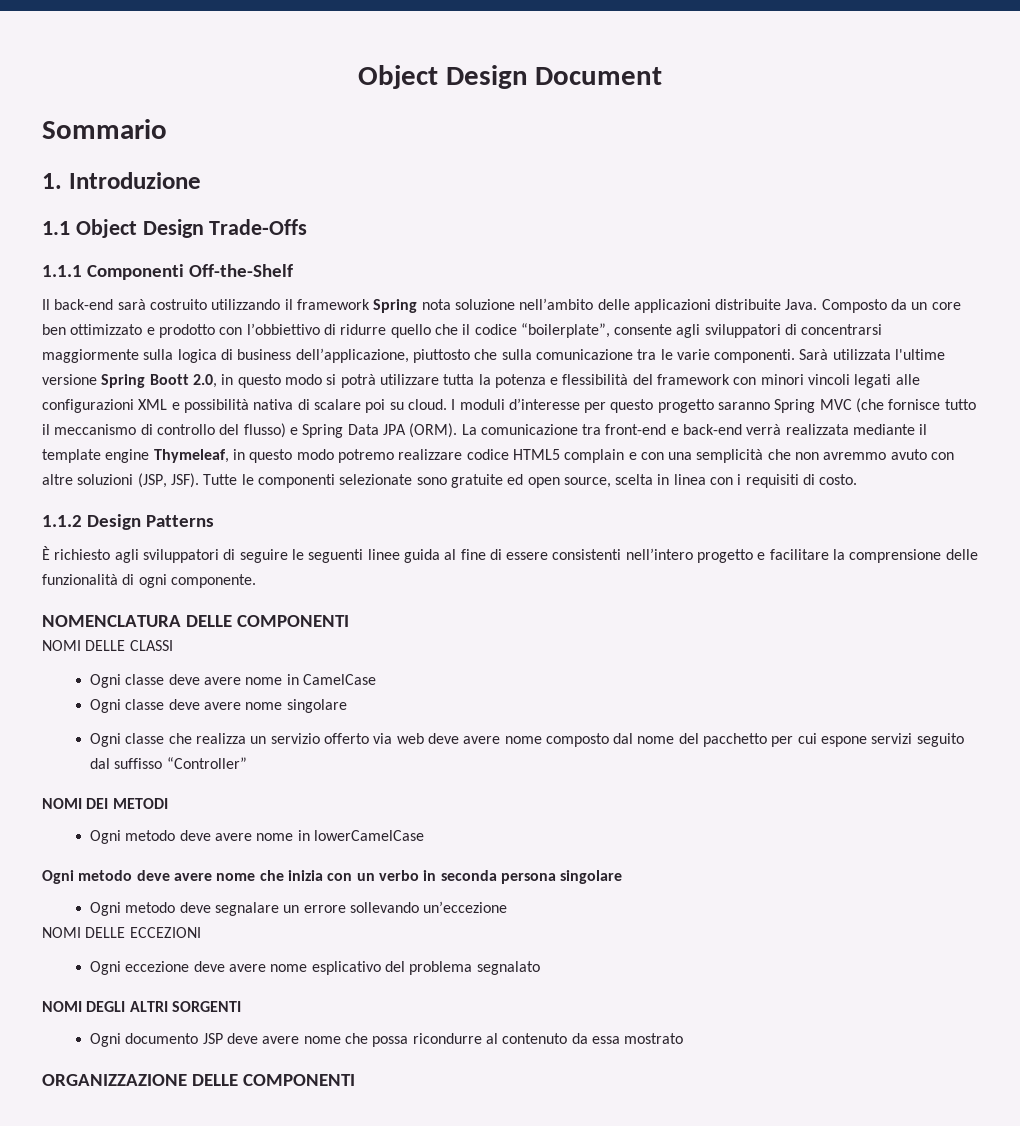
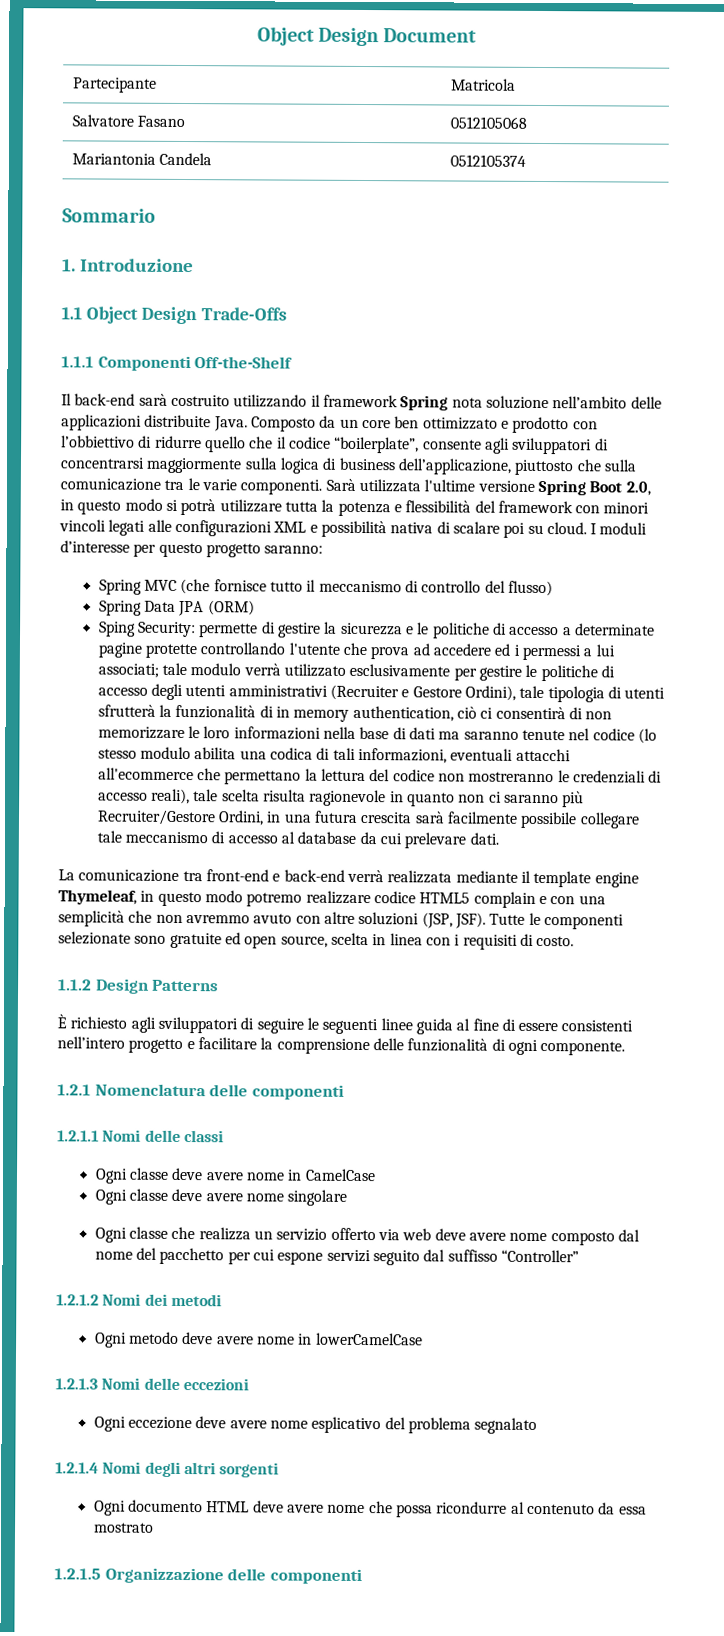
(663, 76) none -> [72,77,157,93] [450,78,516,91] [71,114,185,127] [449,116,527,129] [71,152,212,166] [449,154,526,167] // Partecipante | Matricola // Salvatore Fasano | 0512105068 // Mariantonia Candela | 0512105374
[149,374,189,385] Boott -> [589,481,623,493] Boot
[718,402,771,410] saranno -> [264,545,324,554] saranno: //
[289,427,298,435] e -> (553, 588) //
[409,423,458,438] (ORM). -> [207,600,255,616] [98,621,655,639] [97,642,615,661] [97,662,615,682] [97,683,666,703] [97,704,613,722] [97,726,657,744] [97,746,571,764] [97,767,663,785] [97,788,585,808] [96,809,640,829] [96,830,499,849] (ORM) // Sping Security: permette di gestire la sicurezza e le politiche di accesso a determinate pagine protette controllando l'utente che prova ad accedere ed i permessi a lui associati; tale modulo verrà utilizzato esclusivamente per gestire le politiche di accesso degli utenti amministrativi (Recruiter e Gestore Ordini), tale tipologia di utenti sfrutterà la funzionalità di in memory authentication, ciò ci consentirà di non memorizzare le loro informazioni nella base di dati ma saranno tenute nel codice (lo stesso modulo abilita una codica di tali informazioni, eventuali attacchi all'ecommerce che permettano la lettura del codice non mostreranno le credenziali di accesso reali), tale scelta risulta ragionevole in quanto non ci saranno più Recruiter/Gestore Ordini, in una futura crescita sarà facilmente possibile collegare tale meccanismo di accesso al database da cui prelevare dati. //
[42,615,349,627] [42,640,173,651] NOMENCLATURA DELLE COMPONENTI // NOMI DELLE CLASSI -> [57,1083,344,1100] [57,1129,224,1143] 1.2.1 Nomenclatura delle componenti // 1.2.1.1 Nomi delle classi
[42,798,168,809] NOMI DEI METODI -> [56,1293,222,1307] 1.2.1.2 Nomi dei metodi
[42,870,623,884] [89,901,508,916] [42,927,201,938] Ogni metodo deve avere nome che inizia con un verbo in seconda persona singolare // Ogni metodo deve segnalare un errore sollevando un’eccezione // NOMI DELLE ECCEZIONI -> [55,1377,249,1391] 1.2.1.3 Nomi delle eccezioni
[42,1001,241,1012] NOMI DEGLI ALTRI SORGENTI -> [55,1461,280,1478] 1.2.1.4 Nomi degli altri sorgenti
[202,1033,223,1044] JSP -> [206,1501,250,1513] HTML
[42,1074,355,1086] ORGANIZZAZIONE DELLE COMPONENTI -> [54,1567,362,1585] 1.2.1.5 Organizzazione delle componenti

